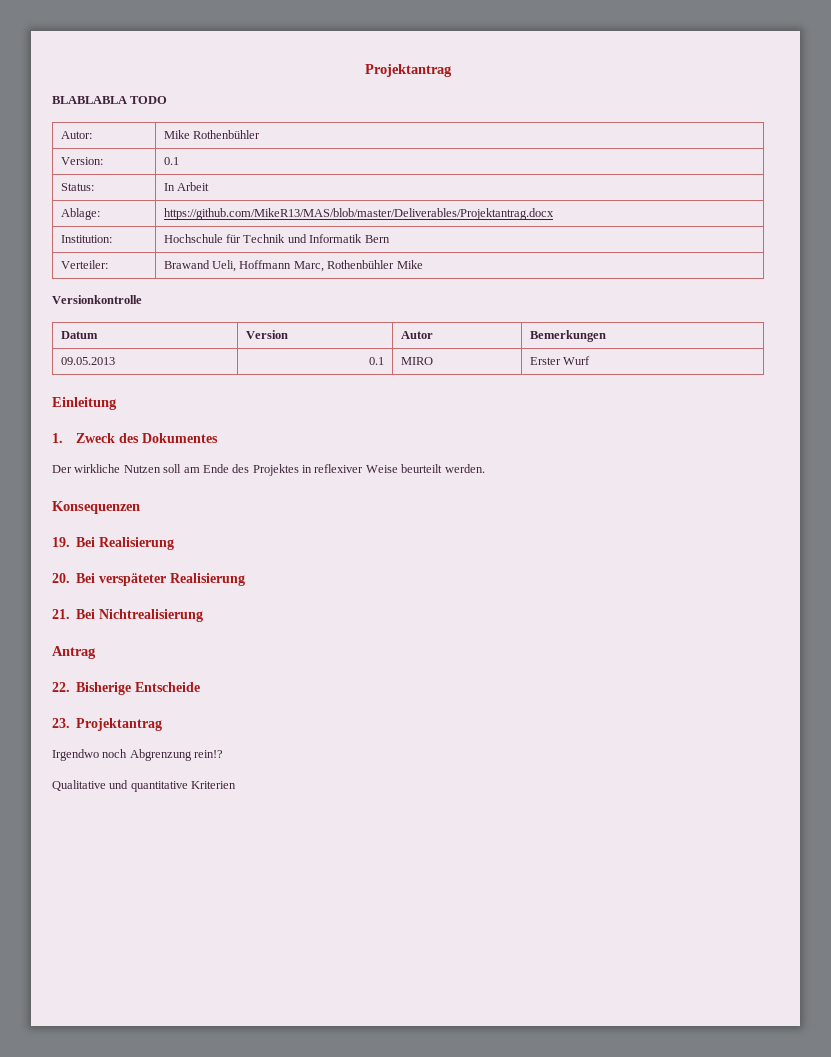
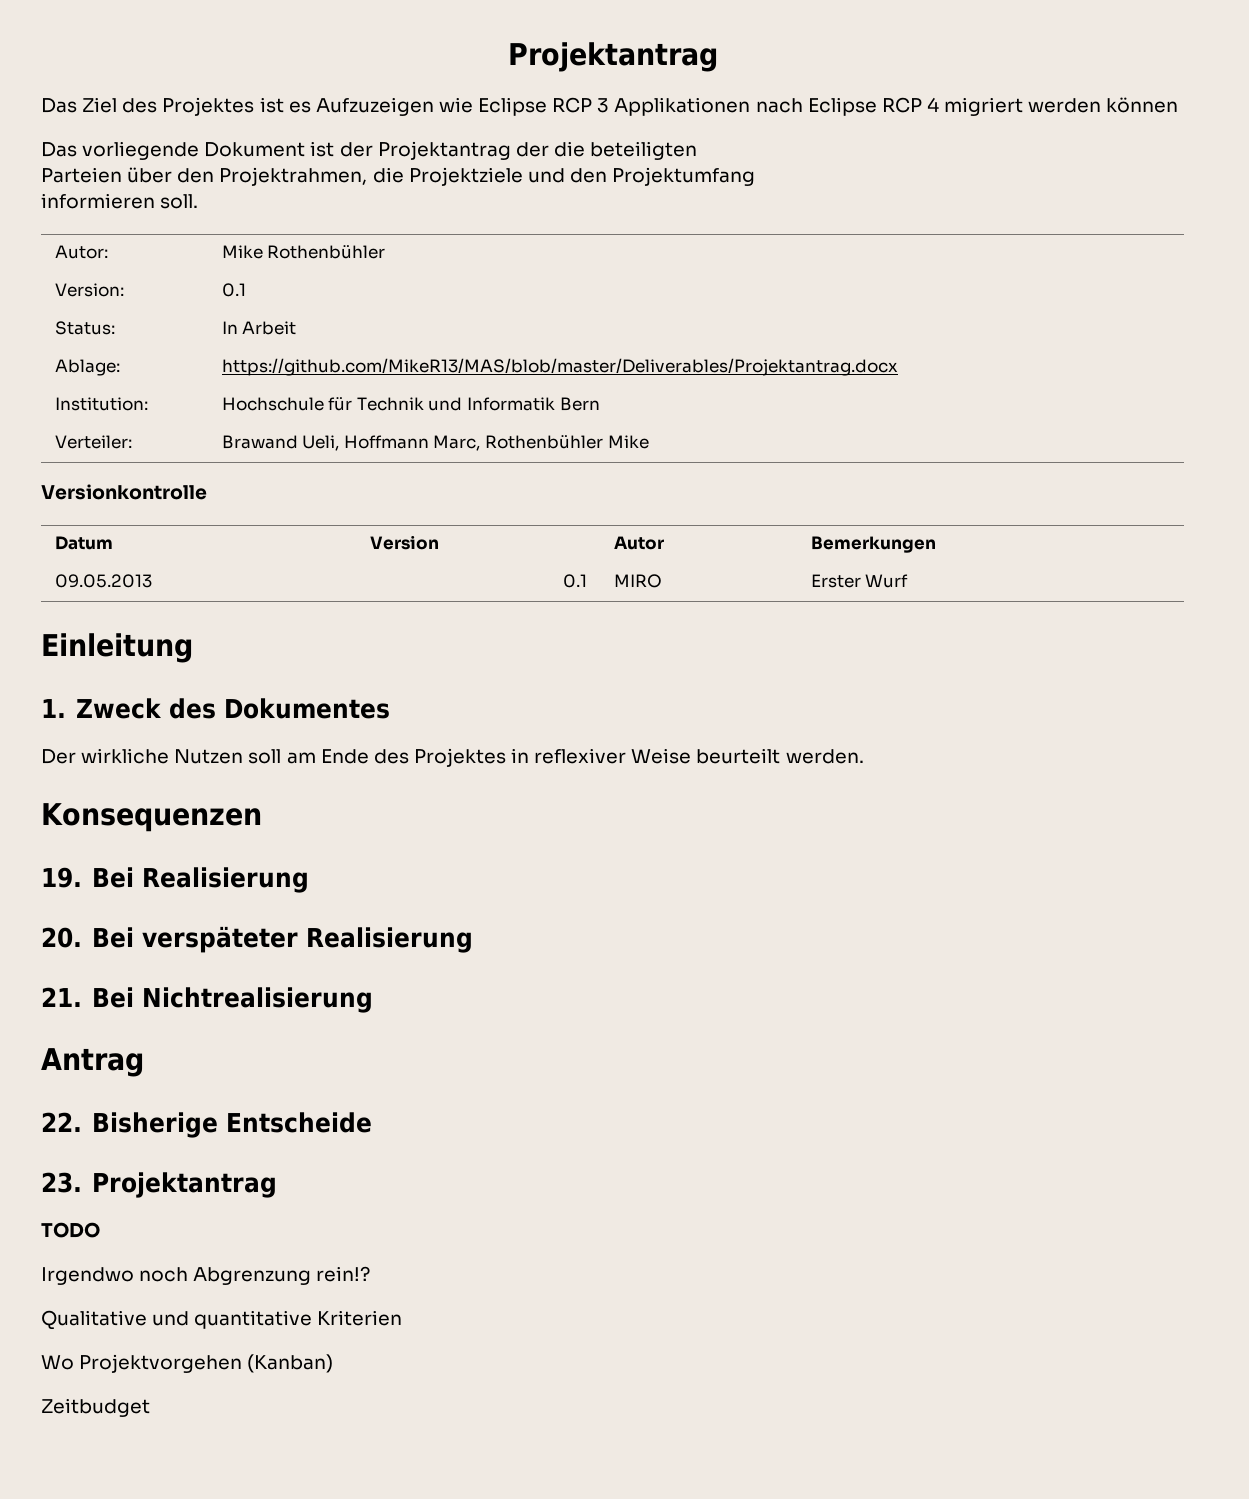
[365,64,452,77] [52,96,168,104] Projektantrag // BLABLABLA TODO -> [507,42,718,72] [41,97,1179,116] [41,141,698,160] [41,167,756,186] [41,193,199,209] Projektantrag // Das Ziel des Projektes ist es Aufzuzeigen wie Eclipse RCP 3 Applikationen nach Eclipse RCP 4 migriert werden können // Das vorliegende Dokument ist der Projektantrag der die beteiligten // Parteien über den Projektrahmen, die Projektziele und den Projektumfang // informieren soll.
(163, 724) none -> [41,1222,100,1238] // TODO
(237, 785) none -> [41,1354,334,1373] [41,1398,150,1417] // Wo Projektvorgehen (Kanban) // Zeitbudget

